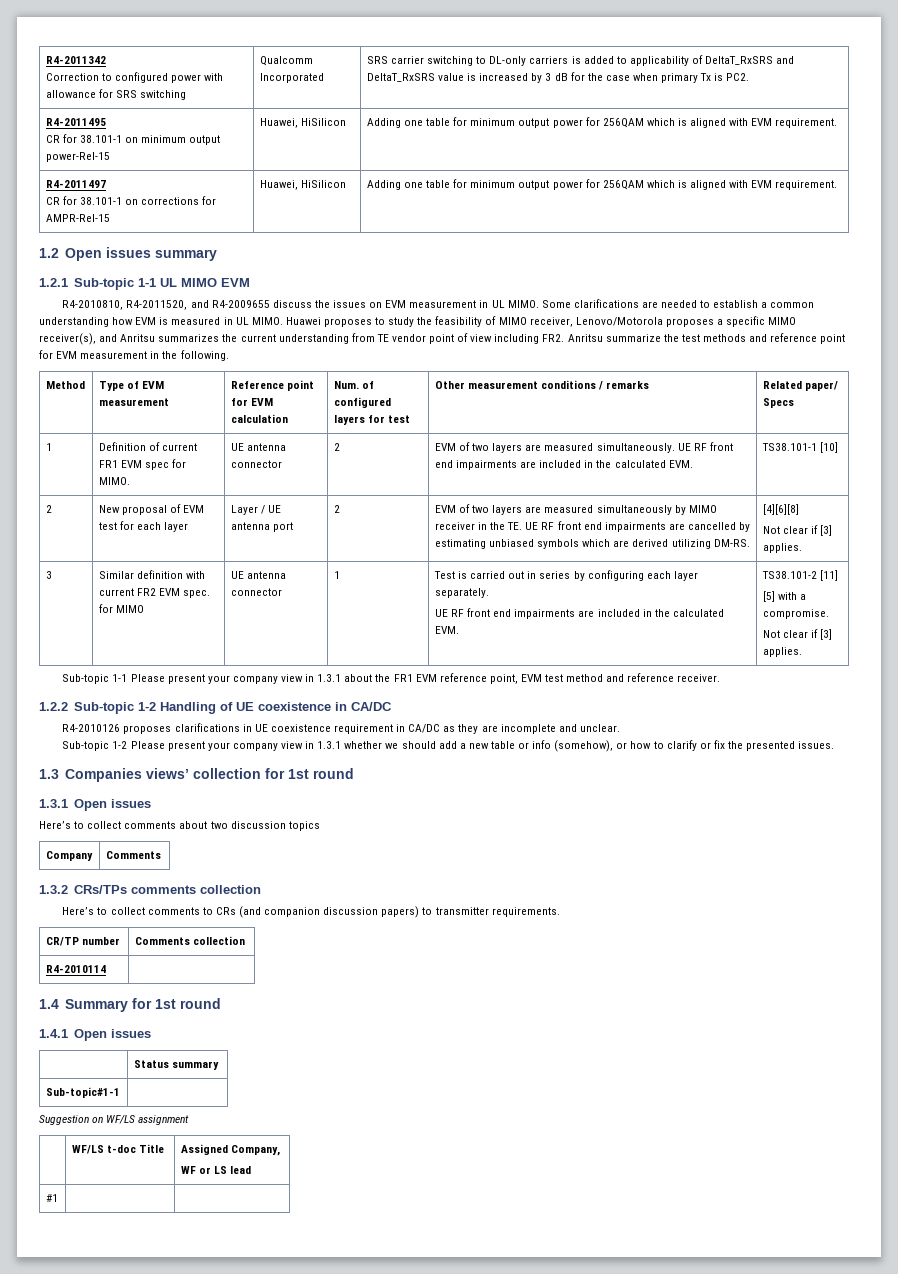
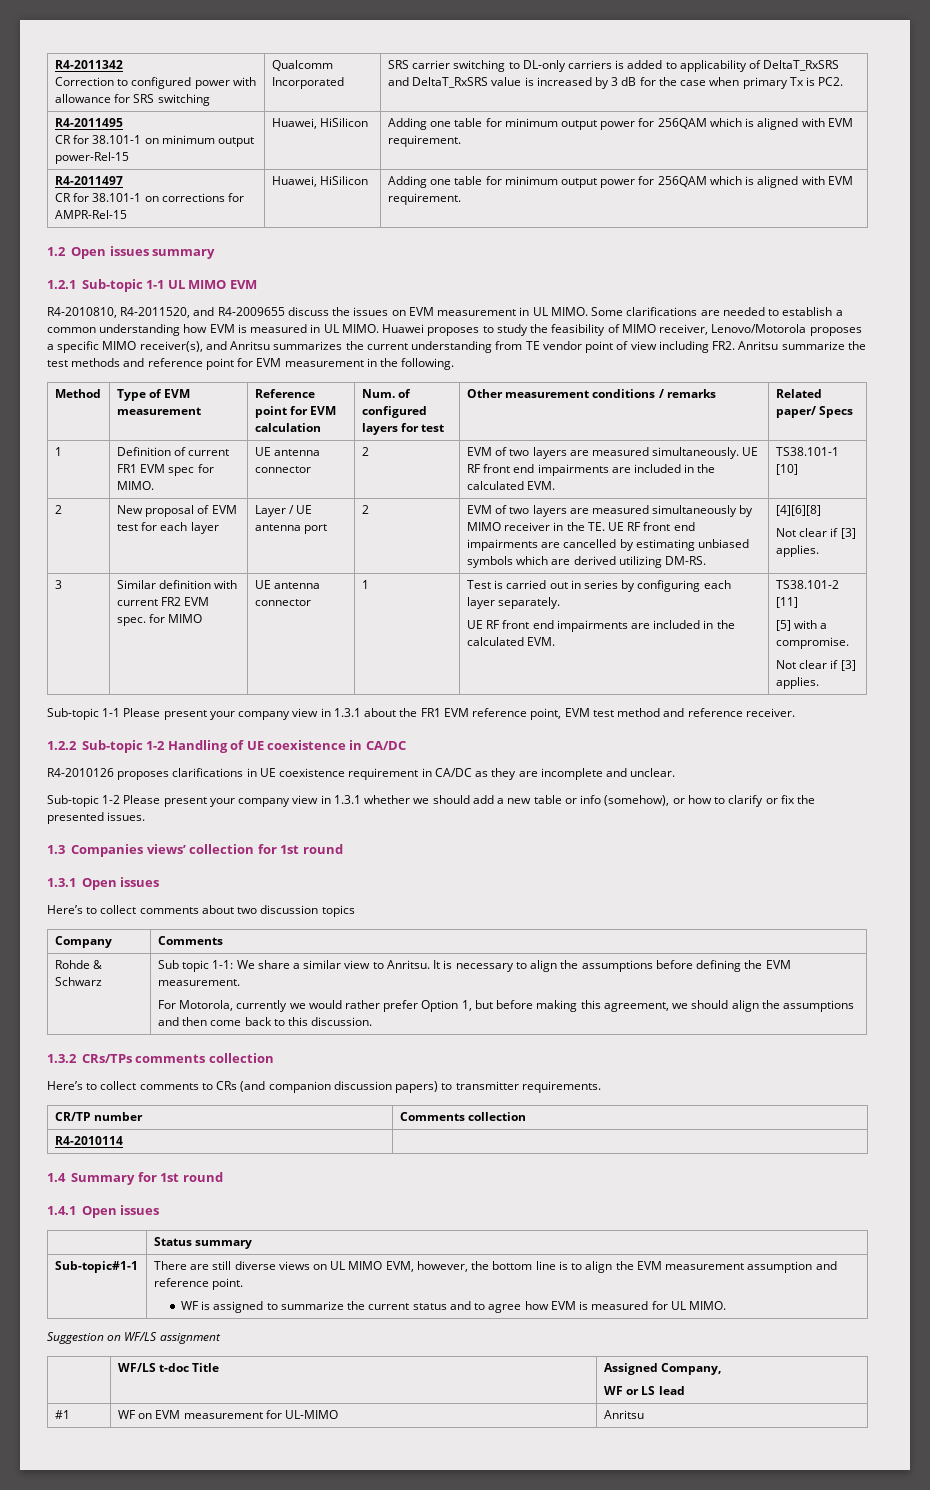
(161, 855) none -> [54,960,103,969] [54,977,102,986] [157,960,791,972] [157,979,240,986] [157,1000,855,1012] [157,1017,373,1026] // Rohde & Schwarz | Sub topic 1-1: We share a similar view to Anritsu. It is necessary to align the assumptions before defining the EVM measurement. // For Motorola, currently we would rather prefer Option 1, but before making this agreement, we should align the assumptions and then come back to this discussion.
(120, 1092) none -> [153,1261,837,1273] [153,1278,244,1290] [180,1301,727,1313] There are still diverse views on UL MIMO EVM, however, the bottom line is to align the EVM measurement assumption and reference point. // WF is assigned to summarize the current status and to agree how EVM is measured for UL MIMO.
(58, 1198) | -> [117,1410,338,1419] [603,1410,644,1419] WF on EVM measurement for UL-MIMO | Anritsu

